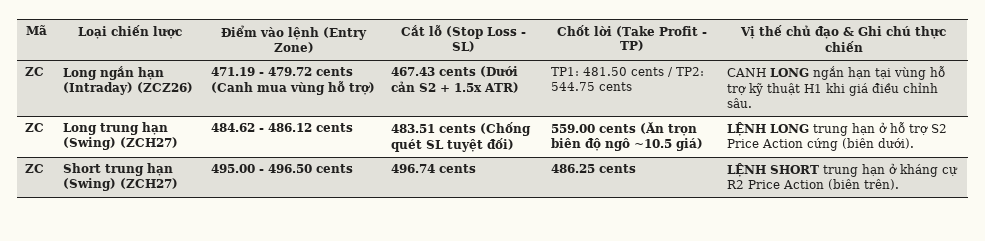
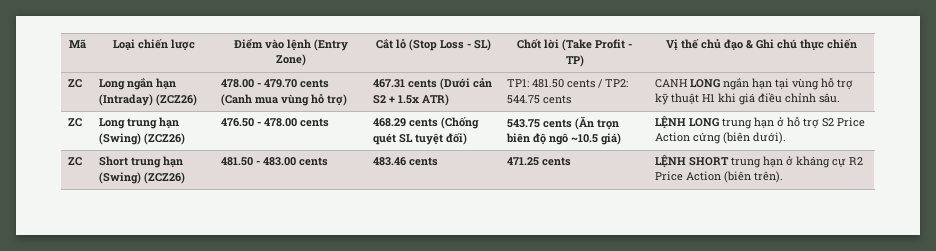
[211,67,313,76] 471.19 - 479.72 -> [220,79,297,88] 478.00 - 479.70
[391,67,436,76] 467.43 -> [372,79,405,88] 467.31
[120,137,179,148] [211,123,354,132] [391,124,436,133] (ZCH27) | 484.62 - 486.12 cents | 483.51 -> [143,133,185,145] [220,118,329,127] [372,118,406,127] (ZCZ26) | 476.50 - 478.00 cents | 468.29
[551,124,596,133] 559.00 -> [506,119,540,128] 543.75
[120,178,179,189] [211,164,354,173] [391,164,477,173] [551,164,596,173] (ZCH27) | 495.00 - 496.50 cents | 496.74 cents | 486.25 -> [143,172,185,184] [220,157,328,166] [372,157,438,166] [506,157,539,166] (ZCZ26) | 481.50 - 483.00 cents | 483.46 cents | 471.25

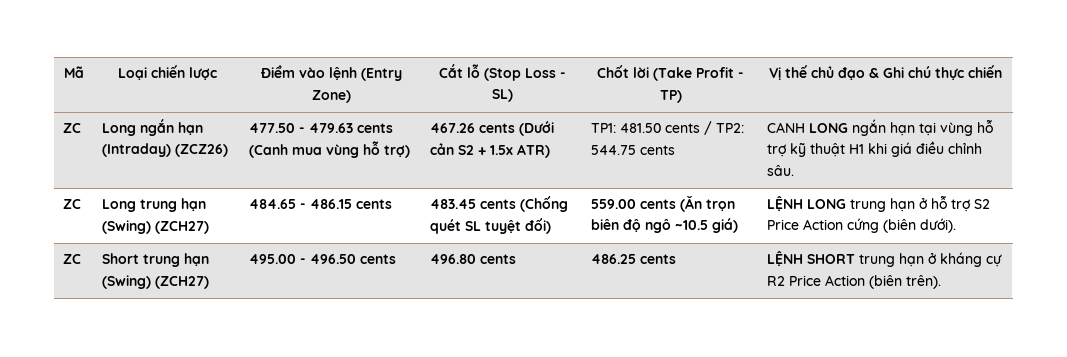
[220,79,297,88] 478.00 - 479.70 -> [249,123,354,133] 477.50 - 479.63
[372,79,405,88] 467.31 -> [430,123,476,133] 467.26
[143,133,185,145] [220,118,329,127] [372,118,406,127] (ZCZ26) | 476.50 - 478.00 cents | 468.29 -> [155,221,210,234] [249,199,393,209] [430,199,477,209] (ZCH27) | 484.65 - 486.15 cents | 483.45
[506,119,540,128] 543.75 -> [591,199,637,209] 559.00
[143,172,185,184] [220,157,328,166] [372,157,438,166] [506,157,539,166] (ZCZ26) | 481.50 - 483.00 cents | 483.46 cents | 471.25 -> [155,276,210,289] [249,254,397,264] [430,254,517,264] [591,254,637,264] (ZCH27) | 495.00 - 496.50 cents | 496.80 cents | 486.25

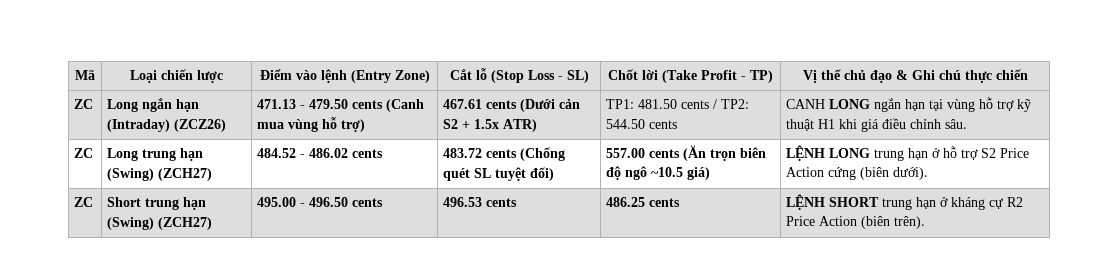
[249,123,354,133] 477.50 - 479.63 -> [257,99,349,109] 471.13 - 479.50
[430,123,476,133] 467.26 -> [443,99,483,109] 467.61
[591,145,637,155] 544.75 -> [606,119,646,129] 544.50
[249,199,393,209] [430,199,477,209] 484.65 - 486.15 cents | 483.45 -> [257,148,384,158] [443,148,483,158] 484.52 - 486.02 cents | 483.72
[591,199,637,209] 559.00 -> [606,148,646,158] 557.00
[430,254,477,264] 496.80 -> [443,197,483,207] 496.53

